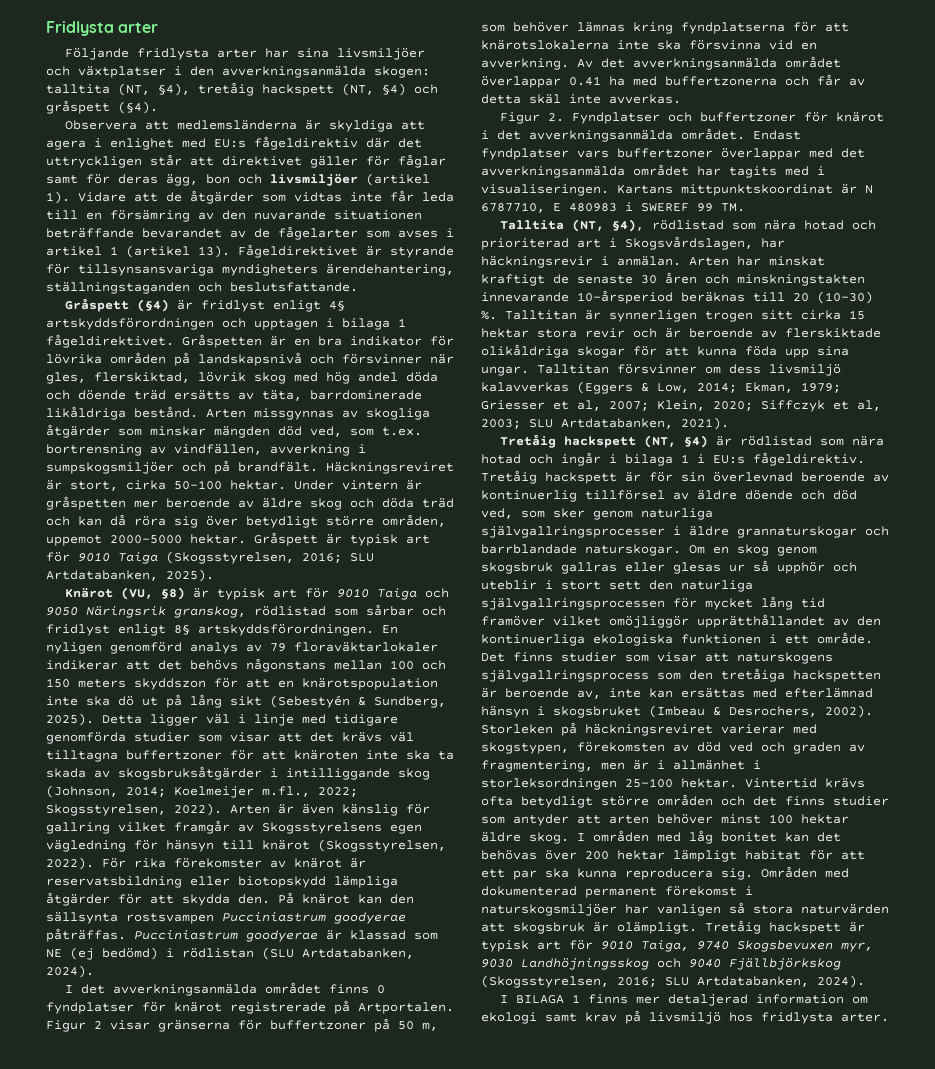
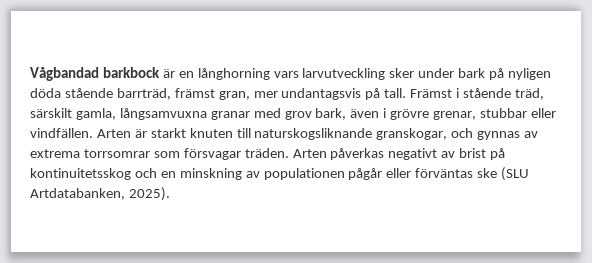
[46,21,159,36] [65,48,426,60] [46,66,430,78] [46,82,438,96] [46,100,158,114] [65,120,426,132] [46,136,422,150] [46,154,446,168] [46,173,430,186] [46,190,454,204] [46,210,422,222] [46,226,454,240] [46,244,454,258] [46,264,454,276] [46,282,358,294] [65,298,346,312] [46,318,406,330] [46,334,454,348] [46,352,454,366] [46,372,438,384] [46,390,422,401] [46,406,430,420] [46,424,422,438] [46,444,366,456] [46,460,454,474] [46,480,422,491] [46,496,454,510] [46,514,446,528] [46,532,430,546] [46,551,374,564] [46,569,214,582] [65,587,450,600] [46,604,446,618] [46,624,398,636] [46,642,438,654] [46,658,446,672] [46,678,438,690] [46,694,446,708] [46,713,398,726] [46,732,414,744] [46,750,454,762] [46,766,430,780] [46,785,358,798] [46,803,430,816] [46,820,422,834] [46,839,446,852] [46,857,366,870] [46,876,398,888] [46,892,414,906] [46,912,406,924] [46,928,438,942] [46,947,414,960] [46,965,94,978] [65,982,386,996] [46,1000,454,1014] [46,1018,438,1032] [481,22,849,34] [481,40,817,50] [481,56,841,70] [481,74,865,88] [481,94,681,104] [500,112,885,124] [481,128,801,142] [481,148,865,160] [481,164,825,178] [481,184,873,196] [481,202,745,213] [500,219,877,232] [481,236,785,250] [481,256,825,268] [481,272,865,286] [481,290,873,304] [481,310,865,322] [481,328,881,338] [481,344,849,358] [481,364,841,376] [481,381,841,394] [481,400,881,412] [481,417,729,430] [500,434,885,448] [481,452,865,466] [481,470,889,484] [481,490,857,502] [481,508,713,520] [481,526,889,538] [481,544,817,556] [481,560,857,574] [481,580,753,592] [481,596,825,610] [481,614,881,628] [481,632,873,646] [481,652,833,664] [481,668,881,682] [481,688,873,699] [481,705,873,718] [481,722,817,736] [481,742,865,754] [481,760,761,772] [481,778,865,790] [481,794,889,808] [481,814,849,826] [481,830,841,844] [481,850,865,862] [481,866,849,880] [481,886,753,898] [481,902,889,916] [481,920,865,934] [481,940,873,952] [481,958,841,970] [481,975,865,988] [500,994,869,1006] [481,1010,889,1024] Fridlysta arter // Följande fridlysta arter har sina livsmiljöer och växtplatser i den avverkningsanmälda skogen: talltita (NT, §4), tretåig hackspett (NT, §4) och gråspett (§4). // Observera att medlemsländerna är skyldiga att agera i enlighet med EU:s fågeldirektiv där det uttryckligen står att direktivet gäller för fåglar samt för deras ägg, bon och livsmiljöer (artikel 1). Vidare att de åtgärder som vidtas inte får leda till en försämring av den nuvarande situationen beträffande bevarandet av de fågelarter som avses i artikel 1 (artikel 13). Fågeldirektivet är styrande för tillsynsansvariga myndigheters ärendehantering, ställningstaganden och beslutsfattande. // Gråspett (§4) är fridlyst enligt 4§ artskyddsförordningen och upptagen i bilaga 1 fågeldirektivet. Gråspetten är en bra indikator för lövrika områden på landskapsnivå och försvinner när gles, flerskiktad, lövrik skog med hög andel döda och döende träd ersätts av täta, barrdominerade likåldriga bestånd. Arten missgynnas av skogliga åtgärder som minskar mängden död ved, som t.ex. bortrensning av vindfällen, avverkning i sumpskogsmiljöer och på brandfält. Häckningsreviret är stort, cirka 50–100 hektar. Under vintern är gråspetten mer beroende av äldre skog och döda träd och kan då röra sig över betydligt större områden, uppemot 2000–5000 hektar. Gråspett är typisk art för 9010 Taiga (Skogsstyrelsen, 2016; SLU Artdatabanken, 2025). // Knärot (VU, §8) är typisk art för 9010 Taiga och 9050 Näringsrik granskog, rödlistad som sårbar och fridlyst enligt 8§ artskyddsförordningen. En nyligen genomförd analys av 79 floraväktarlokaler indikerar att det behövs någonstans mellan 100 och 150 meters skyddszon för att en knärotspopulation inte ska dö ut på lång sikt (Sebestyén & Sundberg, 2025). Detta ligger väl i linje med tidigare genomförda studier som visar att det krävs väl tilltagna buffertzoner för att knäroten inte ska ta skada av skogsbruksåtgärder i intilliggande skog (Johnson, 2014; Koelmeijer m.fl., 2022; Skogsstyrelsen, 2022). Arten är även känslig för gallring vilket framgår av Skogsstyrelsens egen vägledning för hänsyn till knärot (Skogsstyrelsen, 2022). För rika förekomster av knärot är reservatsbildning eller biotopskydd lämpliga åtgärder för att skydda den. På knärot kan den sällsynta rostsvampen Pucciniastrum goodyerae påträffas. Pucciniastrum goodyerae är klassad som NE (ej bedömd) i rödlistan (SLU Artdatabanken, 2024). // I det avverkningsanmälda området finns 0 fyndplatser för knärot registrerade på Artportalen. Figur 2 visar gränserna för buffertzoner på 50 m, som behöver lämnas kring fyndplatserna för att knärotslokalerna inte ska försvinna vid en avverkning. Av det avverkningsanmälda området överlappar 0.41 ha med buffertzonerna och får av detta skäl inte avverkas. // Figur 2. Fyndplatser och buffertzoner för knärot i det avverkningsanmälda området. Endast fyndplatser vars buffertzoner överlappar med det avverkningsanmälda området har tagits med i visualiseringen. Kartans mittpunktskoordinat är N 6787710, E 480983 i SWEREF 99 TM. // Talltita (NT, §4), rödlistad som nära hotad och prioriterad art i Skogsvårdslagen, har häckningsrevir i anmälan. Arten har minskat kraftigt de senaste 30 åren och minskningstakten innevarande 10-årsperiod beräknas till 20 (10–30) %. Talltitan är synnerligen trogen sitt cirka 15 hektar stora revir och är beroende av flerskiktade olikåldriga skogar för att kunna föda upp sina ungar. Talltitan försvinner om dess livsmiljö kalavverkas (Eggers & Low, 2014; Ekman, 1979; Griesser et al, 2007; Klein, 2020; Siffczyk et al, 2003; SLU Artdatabanken, 2021). // Tretåig hackspett (NT, §4) är rödlistad som nära hotad och ingår i bilaga 1 i EU:s fågeldirektiv. Tretåig hackspett är för sin överlevnad beroende av kontinuerlig tillförsel av äldre döende och död ved, som sker genom naturliga självgallringsprocesser i äldre grannaturskogar och barrblandade naturskogar. Om en skog genom skogsbruk gallras eller glesas ur så upphör och uteblir i stort sett den naturliga självgallringsprocessen för mycket lång tid framöver vilket omöjliggör upprätthållandet av den kontinuerliga ekologiska funktionen i ett område. Det finns studier som visar att naturskogens självgallringsprocess som den tretåiga hackspetten är beroende av, inte kan ersättas med efterlämnad hänsyn i skogsbruket (Imbeau & Desrochers, 2002). Storleken på häckningsreviret varierar med skogstypen, förekomsten av död ved och graden av fragmentering, men är i allmänhet i storleksordningen 25–100 hektar. Vintertid krävs ofta betydligt större områden och det finns studier som antyder att arten behöver minst 100 hektar äldre skog. I områden med låg bonitet kan det behövas över 200 hektar lämpligt habitat för att ett par ska kunna reproducera sig. Områden med dokumenterad permanent förekomst i naturskogsmiljöer har vanligen så stora naturvärden att skogsbruk är olämpligt. Tretåig hackspett är typisk art för 9010 Taiga, 9740 Skogsbevuxen myr, 9030 Landhöjningsskog och 9040 Fjällbjörkskog (Skogsstyrelsen, 2016; SLU Artdatabanken, 2024). // I BILAGA 1 finns mer detaljerad information om ekologi samt krav på livsmiljö hos fridlysta arter. -> [30,67,552,81] [30,88,544,100] [30,108,556,120] [30,128,539,140] [30,148,506,160] [30,167,530,181] [30,187,170,201] Vågbandad barkbock är en långhorning vars larvutveckling sker under bark på nyligen döda stående barrträd, främst gran, mer undantagsvis på tall. Främst i stående träd, särskilt gamla, långsamvuxna granar med grov bark, även i grövre grenar, stubbar eller vindfällen. Arten är starkt knuten till naturskogsliknande granskogar, och gynnas av extrema torrsomrar som försvagar träden. Arten påverkas negativt av brist på kontinuitetsskog och en minskning av populationen pågår eller förväntas ske (SLU Artdatabanken, 2025).

